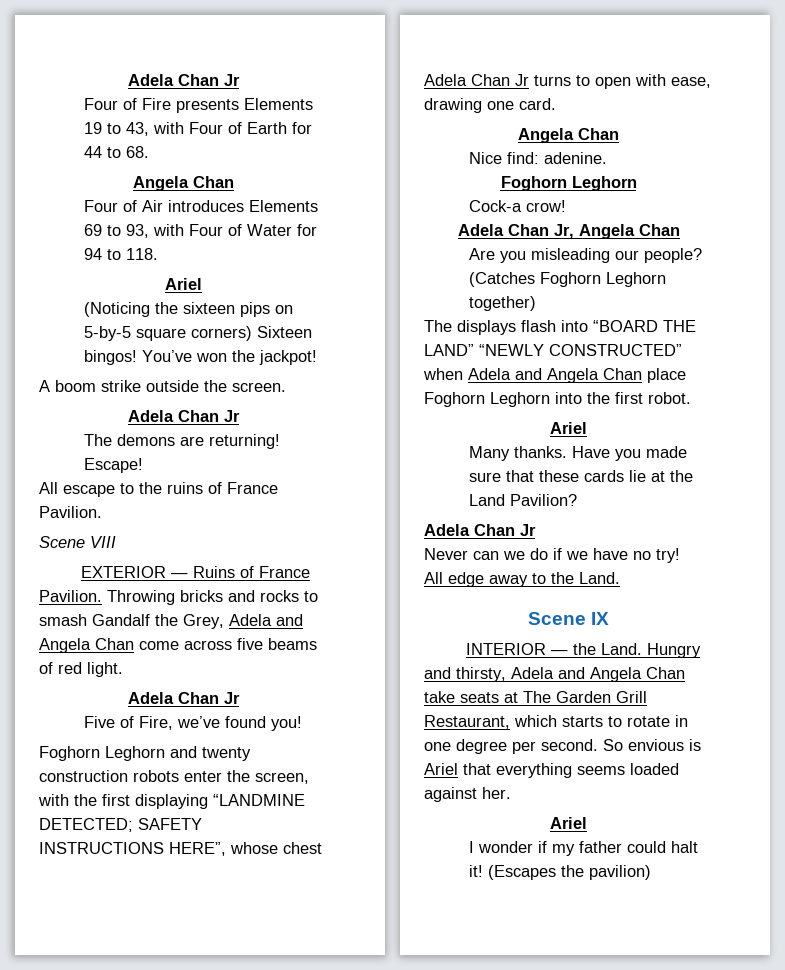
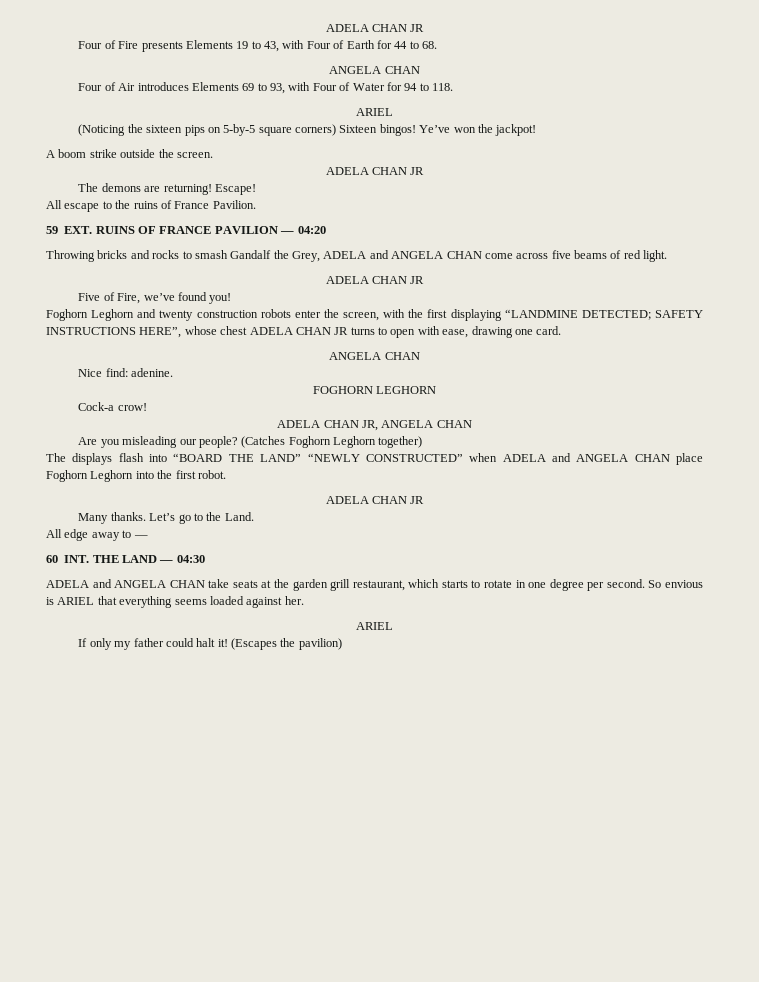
[128,74,240,86] Adela Chan Jr -> [325,24,425,32] ADELA CHAN JR
[133,176,234,191] Angela Chan -> [329,66,420,74] ANGELA CHAN
[165,278,202,290] Ariel -> [356,108,393,116] ARIEL
[141,350,192,362] You’ve -> [419,125,451,133] Ye’ve
[128,410,240,422] Adela Chan Jr -> [325,167,425,175] ADELA CHAN JR
[39,536,116,548] [80,566,310,578] [39,590,102,602] Scene VIII // EXTERIOR — Ruins of France Pavilion. -> [46,226,326,234] 59 EXT. RUINS OF FRANCE PAVILION — 04:20 //
[229,614,303,626] [39,638,134,653] Adela and Angela Chan -> [323,250,482,259] ADELA and ANGELA CHAN
[128,692,240,704] Adela Chan Jr -> [325,276,425,284] ADELA CHAN JR
[424,74,529,86] Adela Chan Jr -> [249,327,349,335] ADELA CHAN JR
[518,128,619,143] Angela Chan -> [329,352,420,360] ANGELA CHAN
[500,176,637,191] Foghorn Leghorn -> [312,386,437,394] FOGHORN LEGHORN
[457,224,680,239] Adela Chan Jr, Angela Chan -> [277,420,472,431] ADELA CHAN JR, ANGELA CHAN
[468,368,642,383] Adela and Angela Chan -> [502,453,670,462] ADELA and ANGELA CHAN
[550,422,587,434] Ariel -> [325,496,425,504] ADELA CHAN JR
[571,446,687,461] [468,470,693,482] [468,494,577,506] [424,524,536,536] [424,548,680,563] [424,572,620,587] [527,612,610,625] [465,643,701,658] [424,667,685,682] [424,691,647,703] [424,715,510,729] Have you made sure that these cards lie at the Land Pavilion? // Adela Chan Jr // Never can we do if we have no try! // All edge away to the Land. // Scene IX // INTERIOR — the Land. Hungry and thirsty, Adela and Angela Chan take seats at The Garden Grill Restaurant, -> [149,512,254,524] [46,529,148,541] [46,555,205,563] [46,579,405,591] Let’s go to the Land. // All edge away to — // 60 INT. THE LAND — 04:30 // ADELA and ANGELA CHAN take seats at the garden grill restaurant,
[424,763,458,775] Ariel -> [57,597,95,605] ARIEL
[550,817,587,829] [468,841,547,853] Ariel // I wonder if -> [356,622,393,630] [78,638,112,650] ARIEL // If only

